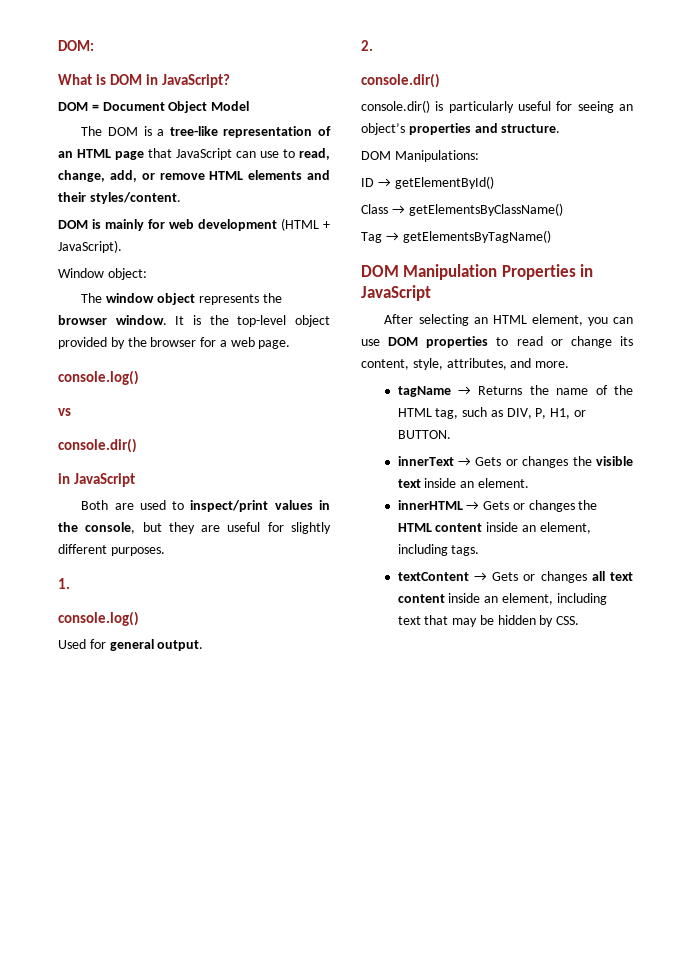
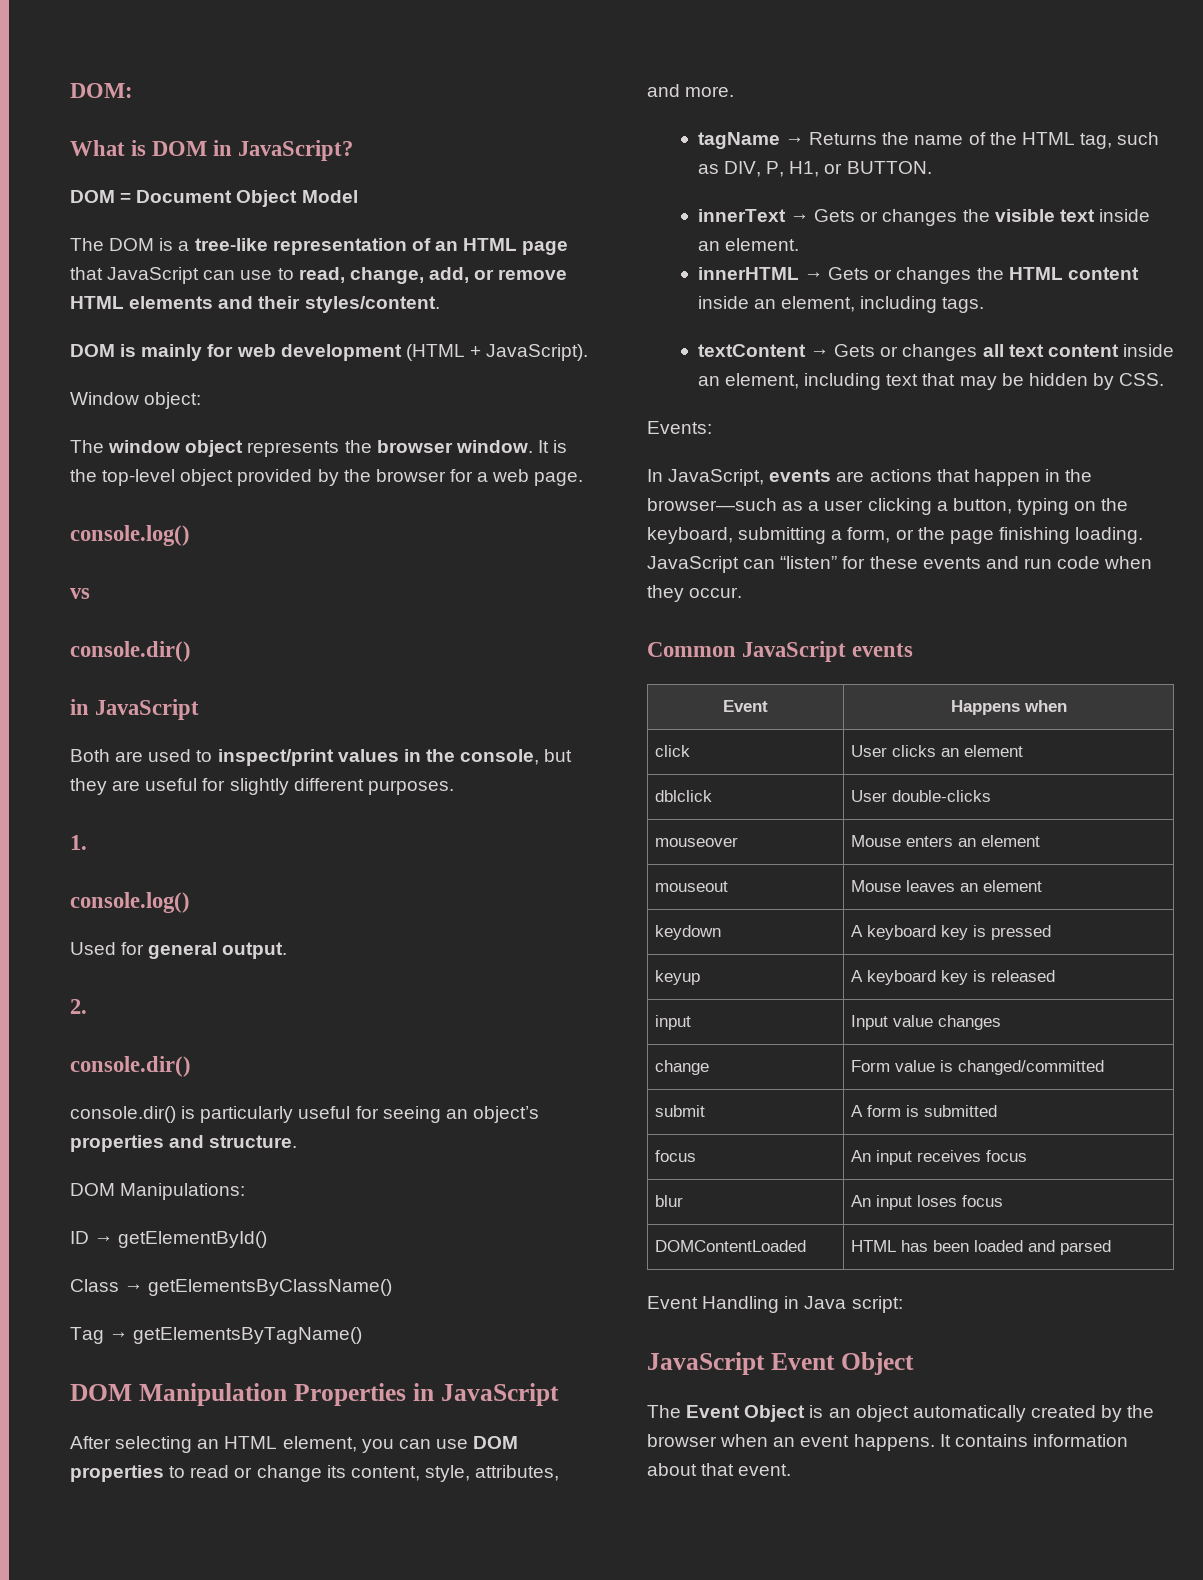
(580, 620) none -> [647,421,712,434] [647,469,1093,486] [647,498,1129,515] [647,527,1144,544] [647,556,1153,573] [647,585,743,602] [647,641,914,662] [723,700,768,712] [950,700,1067,715] [655,745,691,757] [851,745,1024,757] [655,790,713,802] [851,790,992,802] [655,837,739,847] [851,835,1041,847] [655,881,729,892] [851,880,1043,892] [655,925,722,940] [851,925,1052,940] [655,970,701,985] [851,970,1056,985] [655,1015,692,1030] [851,1015,1002,1030] [655,1060,710,1075] [851,1060,1105,1075] [655,1105,706,1117] [851,1105,998,1117] [655,1150,697,1162] [851,1150,1028,1165] [655,1195,684,1207] [851,1195,1004,1210] [655,1240,807,1252] [851,1240,1112,1255] [647,1296,903,1313] [647,1352,914,1375] [647,1405,1155,1422] [647,1434,1128,1451] [647,1463,792,1476] // Events: // In JavaScript, events are actions that happen in the browser—such as a user clicking a button, typing on the keyboard, submitting a form, or the page finishing loading. JavaScript can “listen” for these events and run code when they occur. // Common JavaScript events // Event | Happens when // click | User clicks an element // dblclick | User double-clicks // mouseover | Mouse enters an element // mouseout | Mouse leaves an element // keydown | A keyboard key is pressed // keyup | A keyboard key is released // input | Input value changes // change | Form value is changed/committed // submit | A form is submitted // focus | An input receives focus // blur | An input loses focus // DOMContentLoaded | HTML has been loaded and parsed // Event Handling in Java script: // JavaScript Event Object // The Event Object is an object automatically created by the browser when an event happens. It contains information about that event.

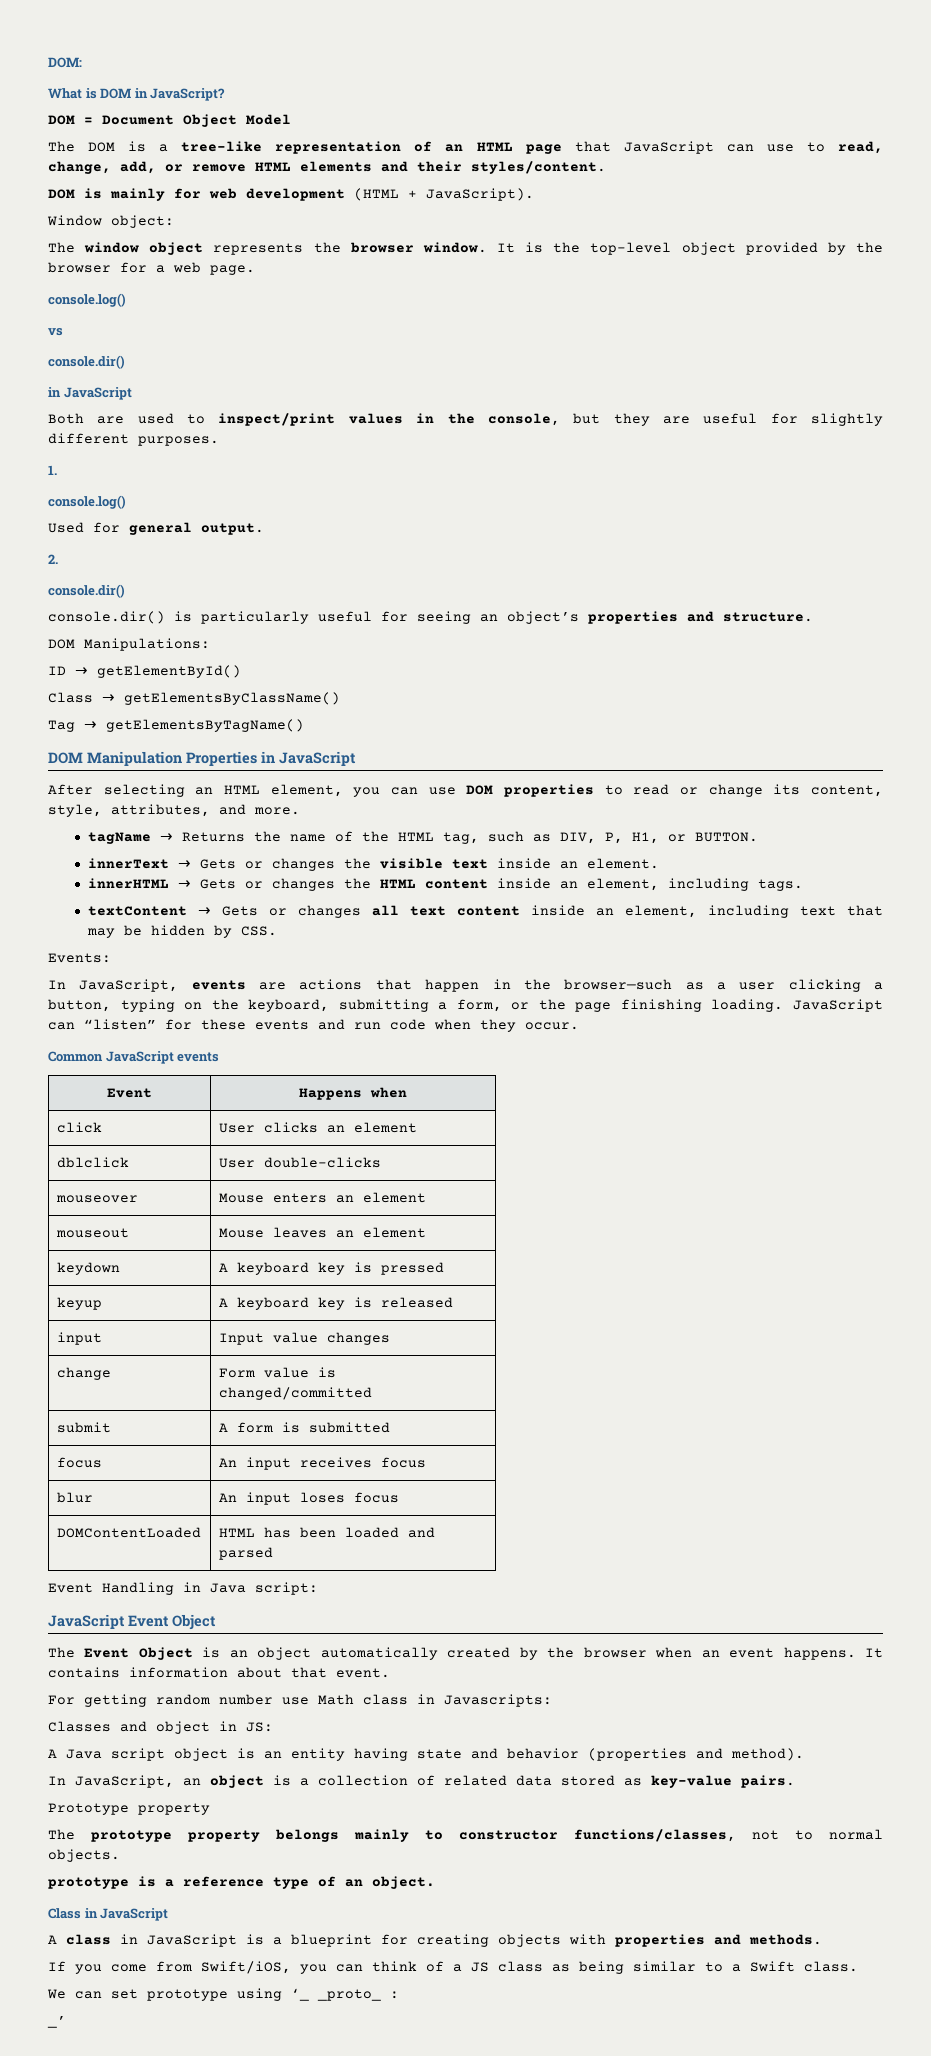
(792, 1470) none -> [48,1694,552,1707] [48,1721,273,1734] [48,1748,804,1761] [48,1775,795,1788] [48,1803,210,1815] [48,1829,883,1842] [48,1849,120,1862] [48,1876,435,1889] [48,1908,169,1921] [48,1934,822,1947] [48,1961,858,1974] [47,1988,399,2001] [47,2016,66,2028] // For getting random number use Math class in Javascripts: // Classes and object in JS: // A Java script object is an entity having state and behavior (properties and method). // In JavaScript, an object is a collection of related data stored as key–value pairs. // Prototype property // The prototype property belongs mainly to constructor functions/classes, not to normal objects. // prototype is a reference type of an object. // Class in JavaScript // A class in JavaScript is a blueprint for creating objects with properties and methods. // If you come from Swift/iOS, you can think of a JS class as being similar to a Swift class. // We can set prototype using ‘_ _proto_ : // _’

